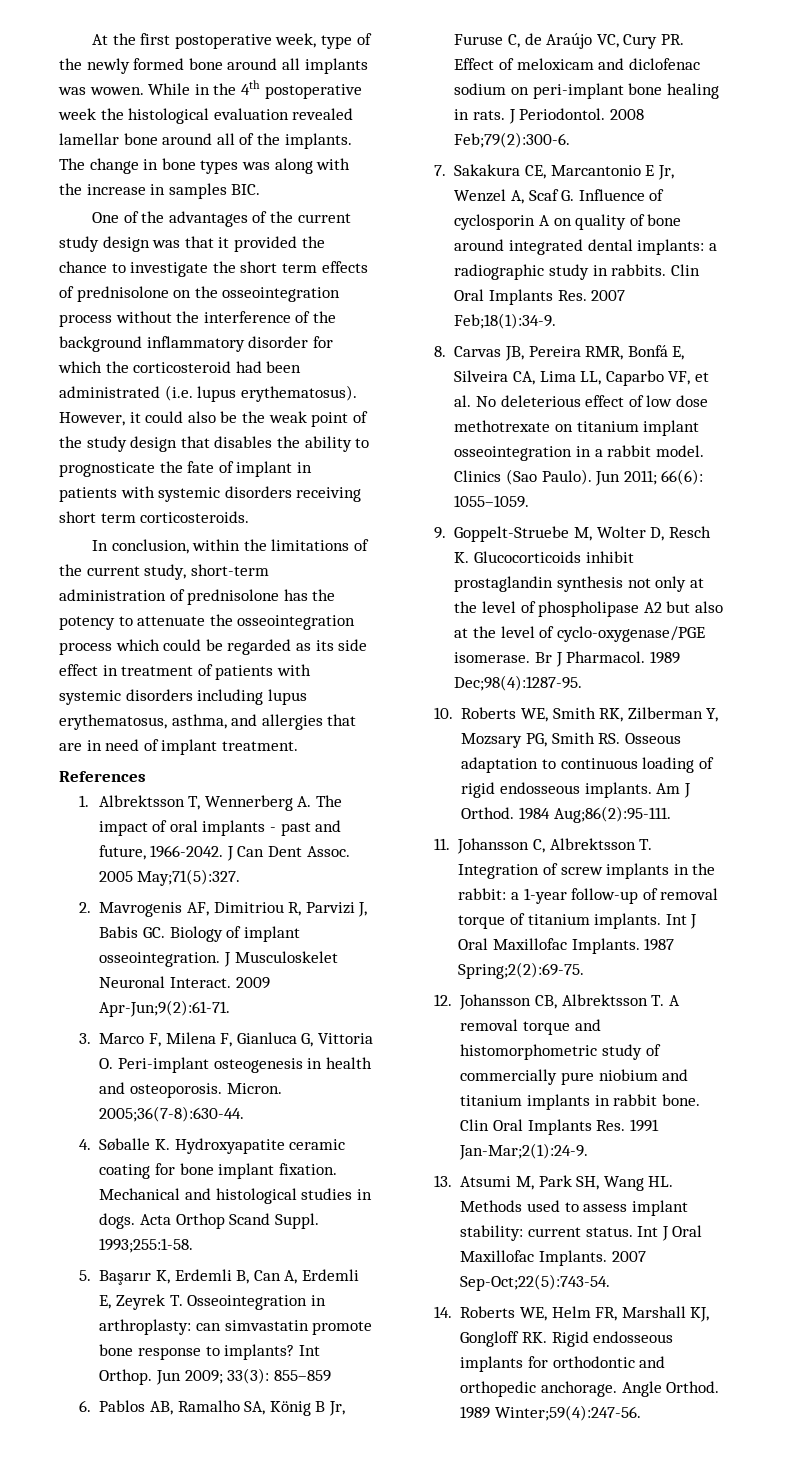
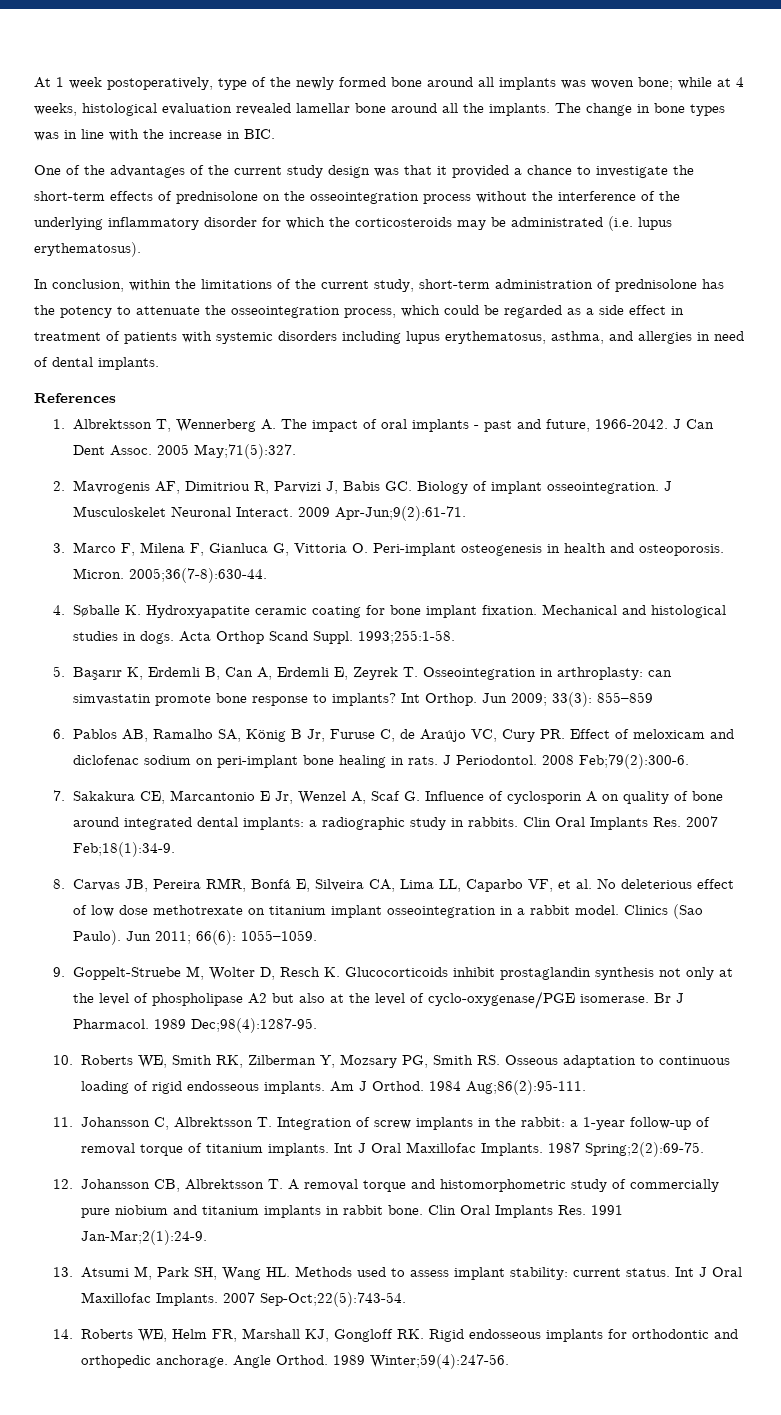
[112,33,317,49] the first postoperative week, -> [56,77,213,90] 1 week postoperatively,
[89,80,362,99] [58,108,124,120] wowen. While in the 4th postoperative week the -> [591,77,744,90] [34,103,77,116] woven bone; while at 4 weeks,
[239,133,255,145] of -> (458, 108) none
[274,158,313,174] along -> [64,129,104,139] in line
[168,183,227,199] samples -> (240, 134) none
[301,236,325,248] the -> [514,168,522,175] a
[240,261,317,273] short term -> [34,191,105,201] short-term
[59,336,142,352] background -> [34,217,103,230] underlying
[133,361,302,373] corticosteroid had been -> [355,217,506,230] corticosteroids may be
[59,411,368,427] [59,436,370,452] [59,461,312,477] [59,486,362,502] [59,511,250,523] However, it could also be the weak point of the study design that disables the ability to prognosticate the fate of implant in patients with systemic disorders receiving short term corticosteroids. -> (141, 249) none
[59,642,112,655] process -> [344,308,396,318] process,
[315,640,334,651] its -> [586,308,594,315] a
[327,714,357,726] [59,743,82,751] that are -> (692, 337) none
[161,739,298,755] implant treatment. -> [52,357,159,370] dental implants.

